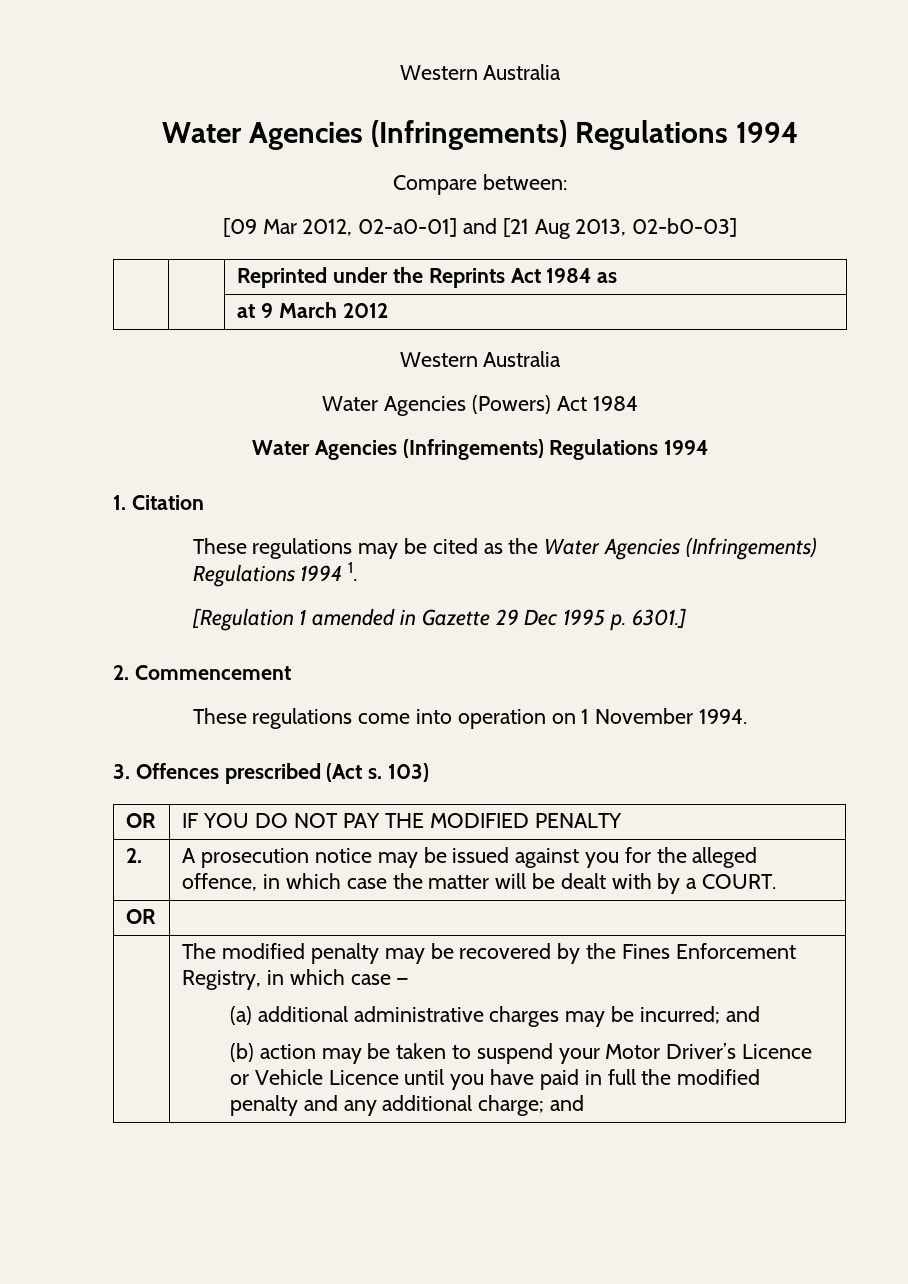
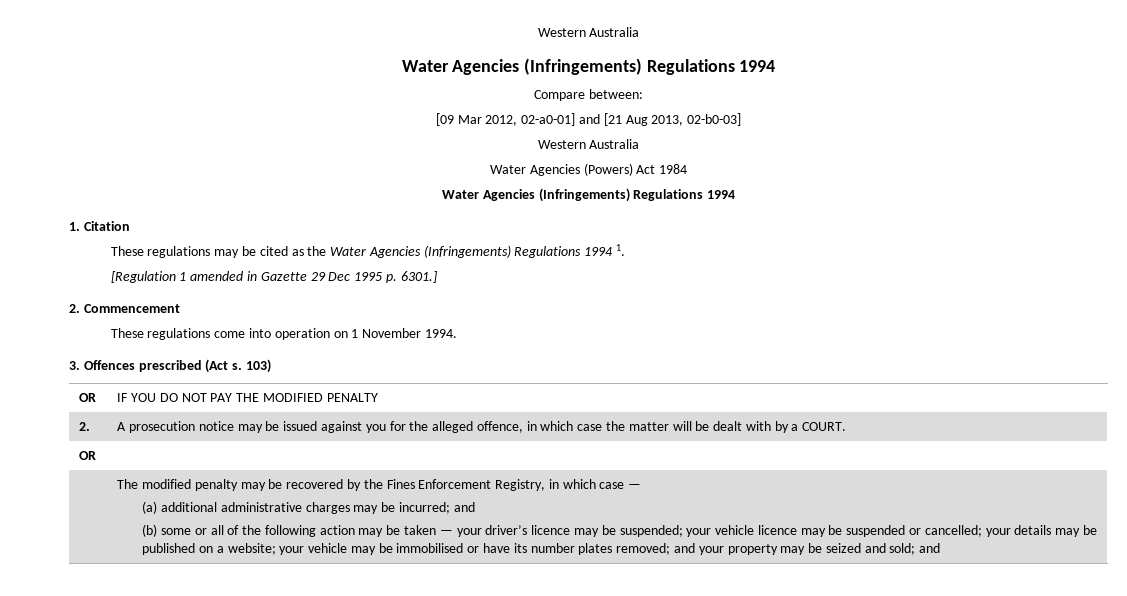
[237,267,618,288] [237,302,388,318] // | | Reprinted under the Reprints Act 1984 as // | | at 9 March 2012 -> (742, 119) none
[259,1043,813,1064] [230,1069,761,1090] [230,1095,545,1116] action may be taken to suspend your Motor Driver’s Licence or Vehicle Licence until you have paid in full the modified penalty and any additional charge; -> [161,525,1097,537] [142,543,916,555] some or all of the following action may be taken — your driver’s licence may be suspended; your vehicle licence may be suspended or cancelled; your details may be published on a website; your vehicle may be immobilised or have its number plates removed; and your property may be seized and sold;

